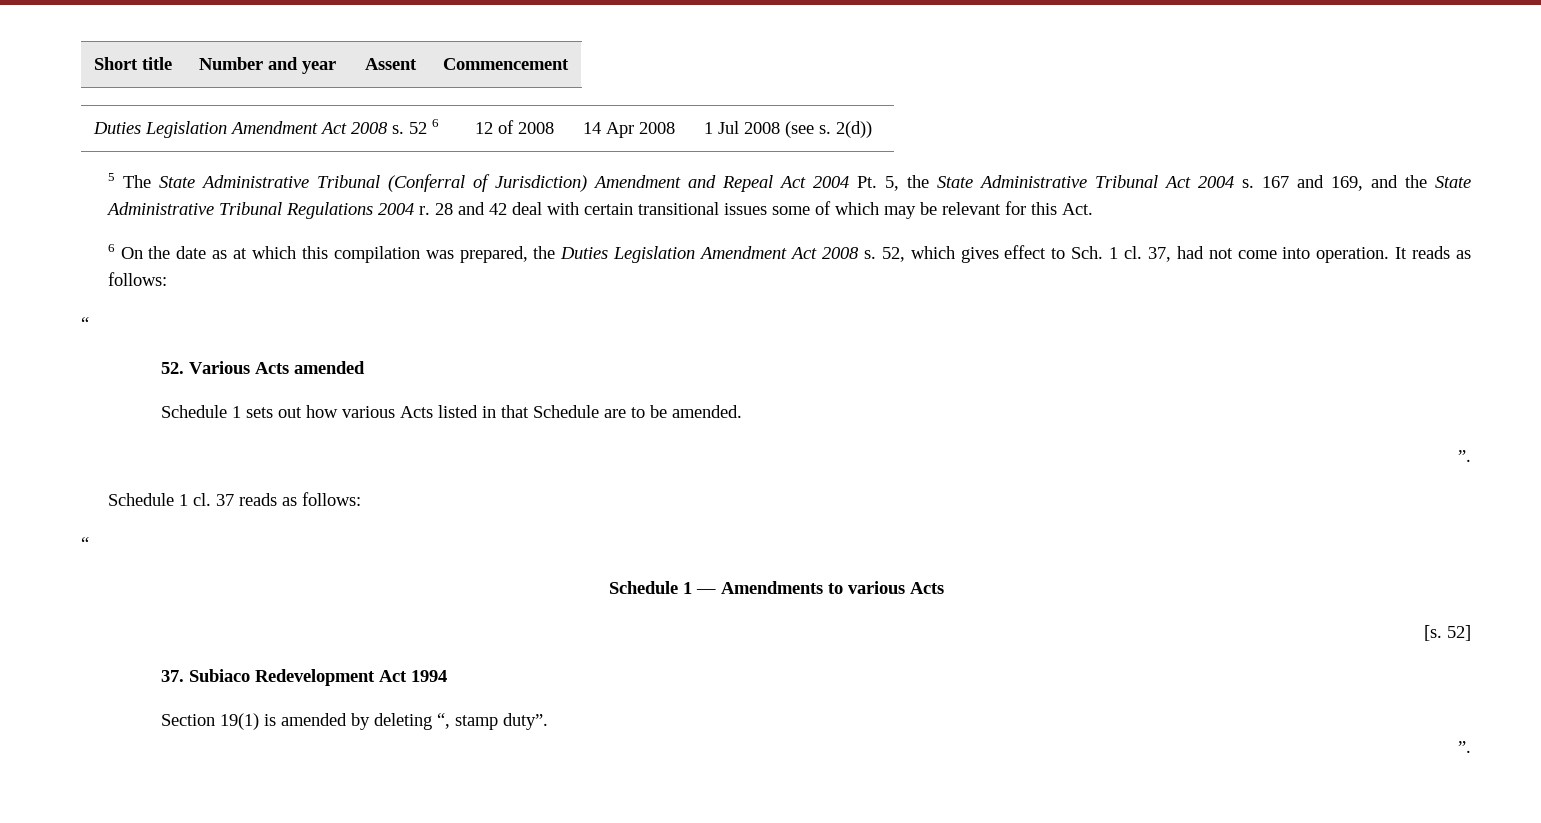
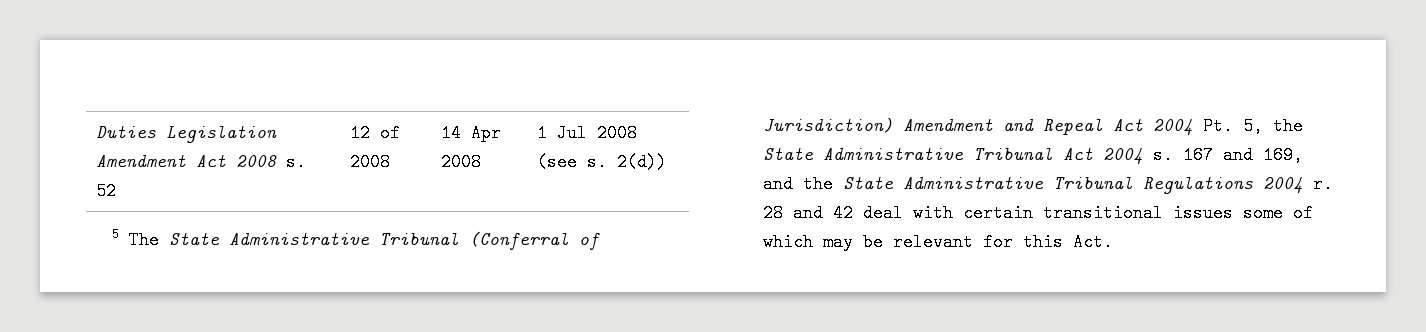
[93,57,172,70] [198,57,336,74] [364,58,417,70] [442,58,569,70] Short title | Number and year | Assent | Commencement // -> (96, 131) none
[431,119,439,127] 6 -> (117, 191) none
[107,244,1472,263] [107,272,167,286] [81,317,89,330] [161,361,366,374] [161,405,743,418] [1458,450,1471,462] [107,492,361,506] [81,537,89,550] [608,581,944,594] [1424,625,1471,641] [161,669,448,686] [161,713,549,730] [1458,741,1471,753] // 6 On the date as at which this compilation was prepared, the Duties Legislation Amendment Act 2008 s. 52, which gives effect to Sch. 1 cl. 37, had not come into operation. It reads as follows: // “ // 52. Various Acts amended // Schedule 1 sets out how various Acts listed in that Schedule are to be amended. // ”. // Schedule 1 cl. 37 reads as follows: // “ // Schedule 1 — Amendments to various Acts // [s. 52] // 37. Subiaco Redevelopment Act 1994 // Section 19(1) is amended by deleting “, stamp duty”. // ”. -> (1113, 242) none

